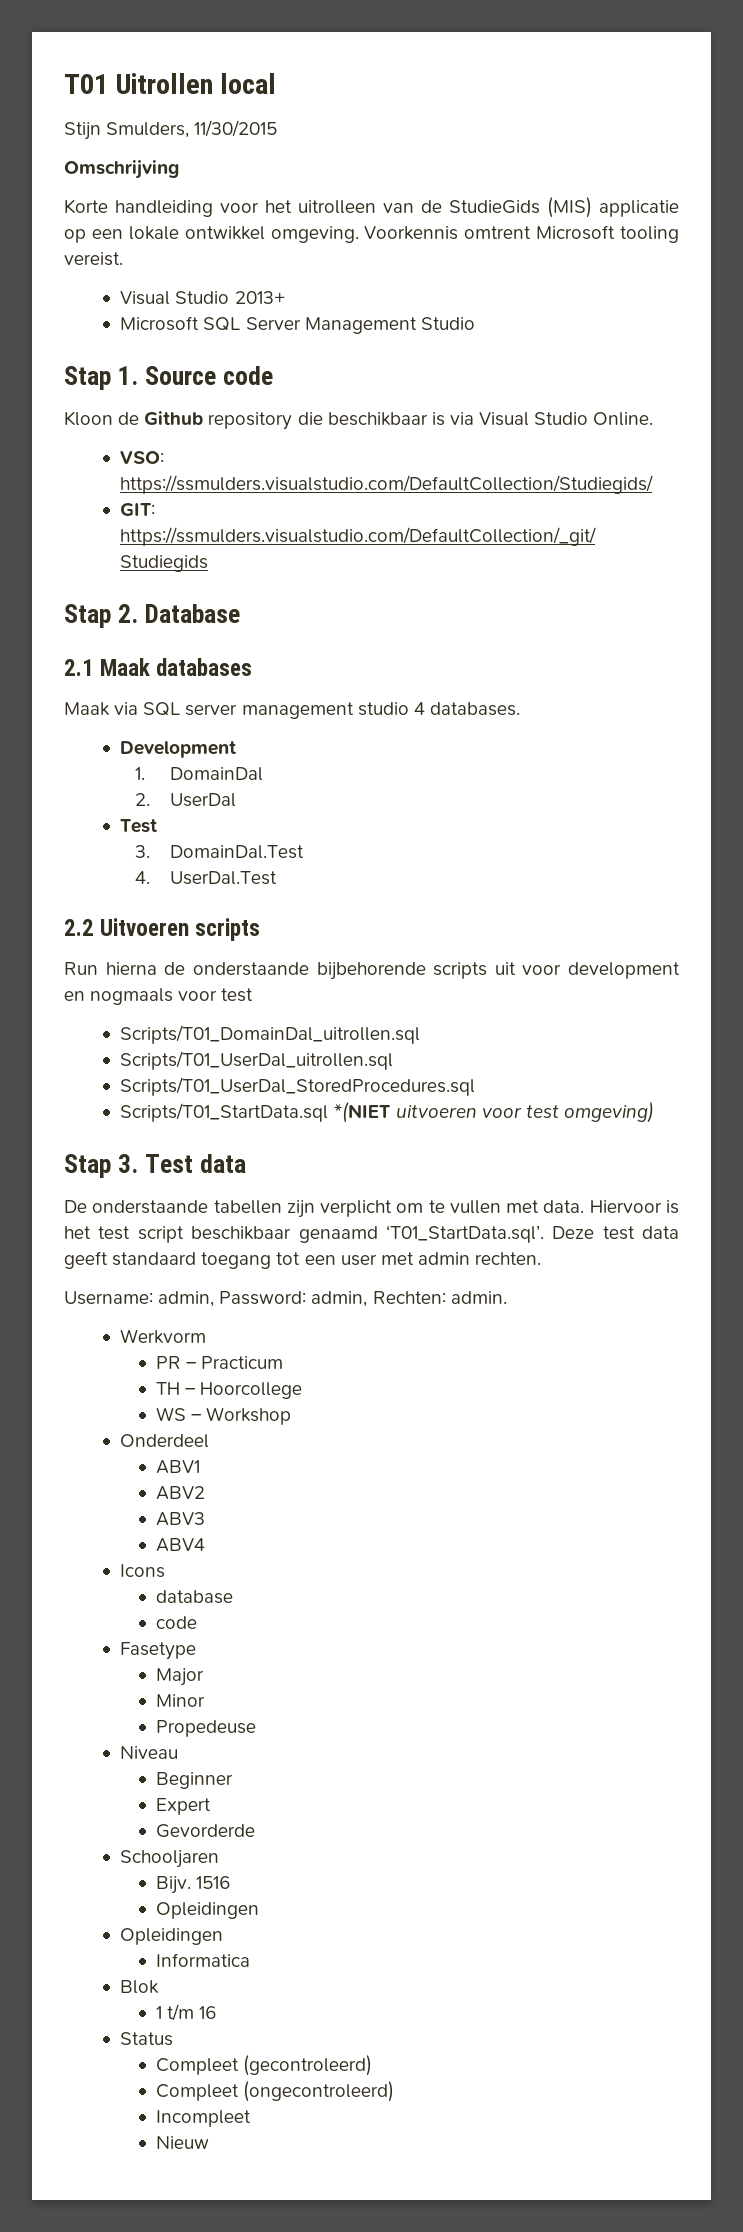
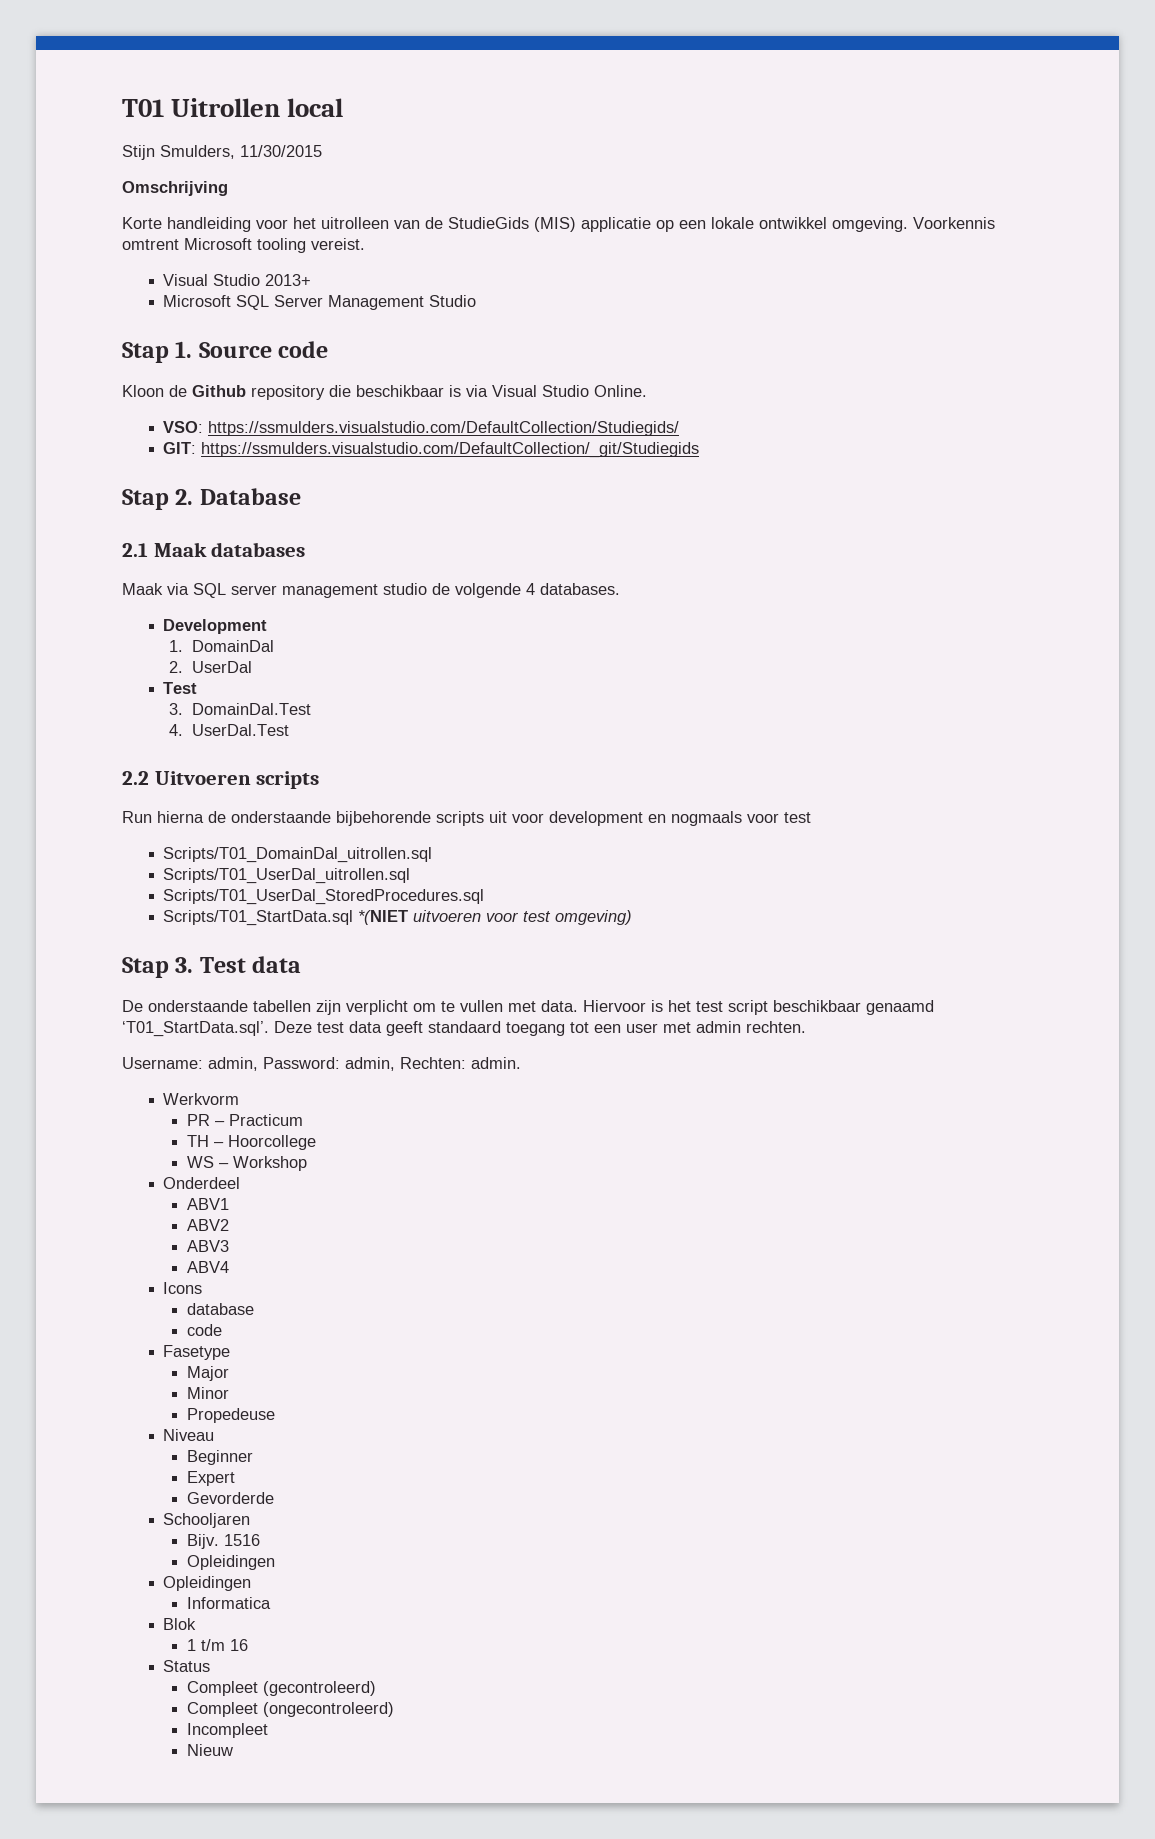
(409, 709) none -> [432,583,521,598] de volgende

